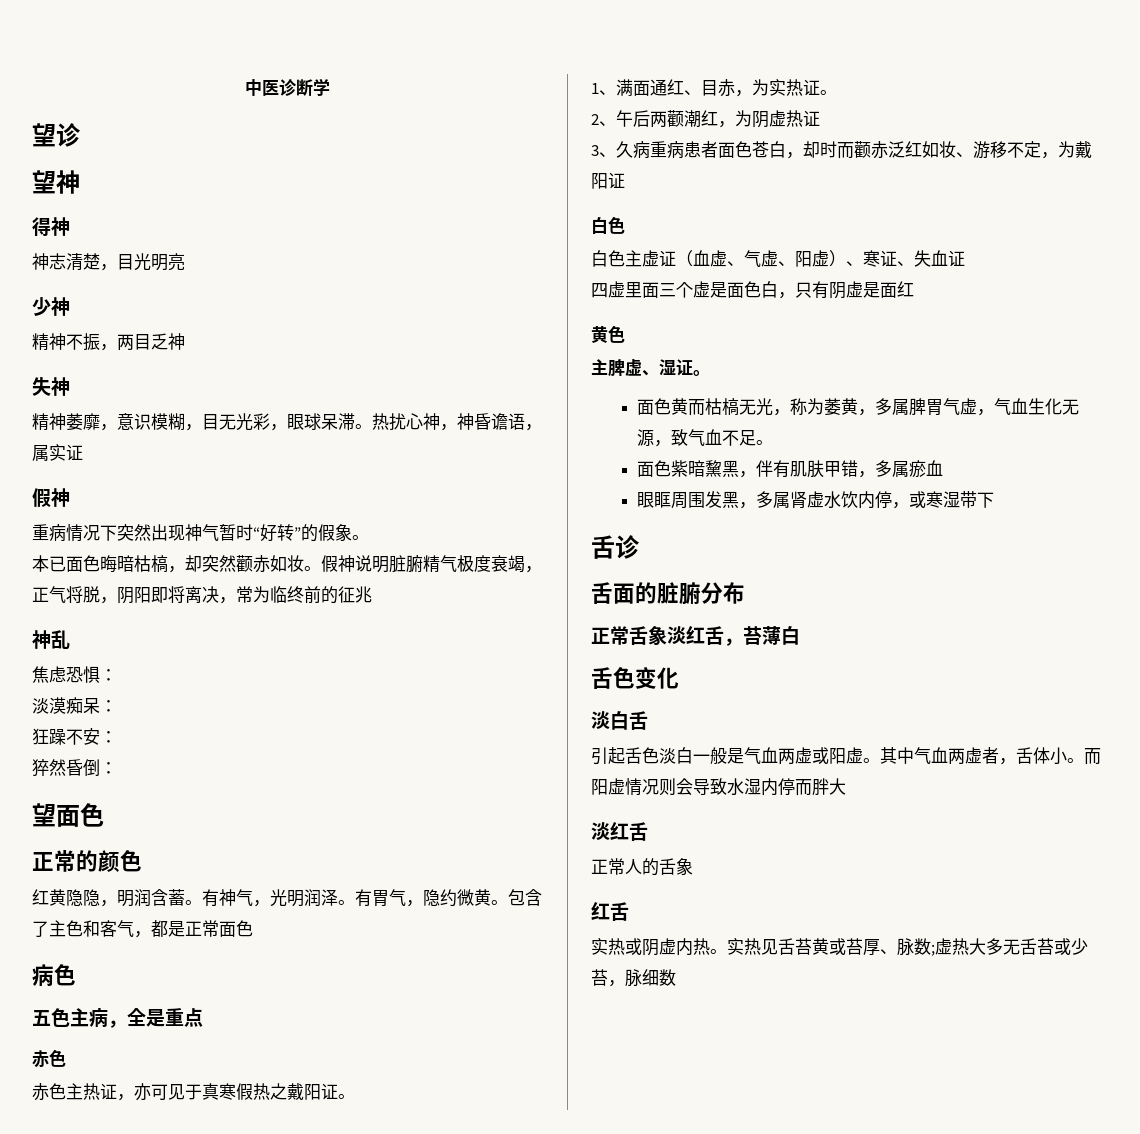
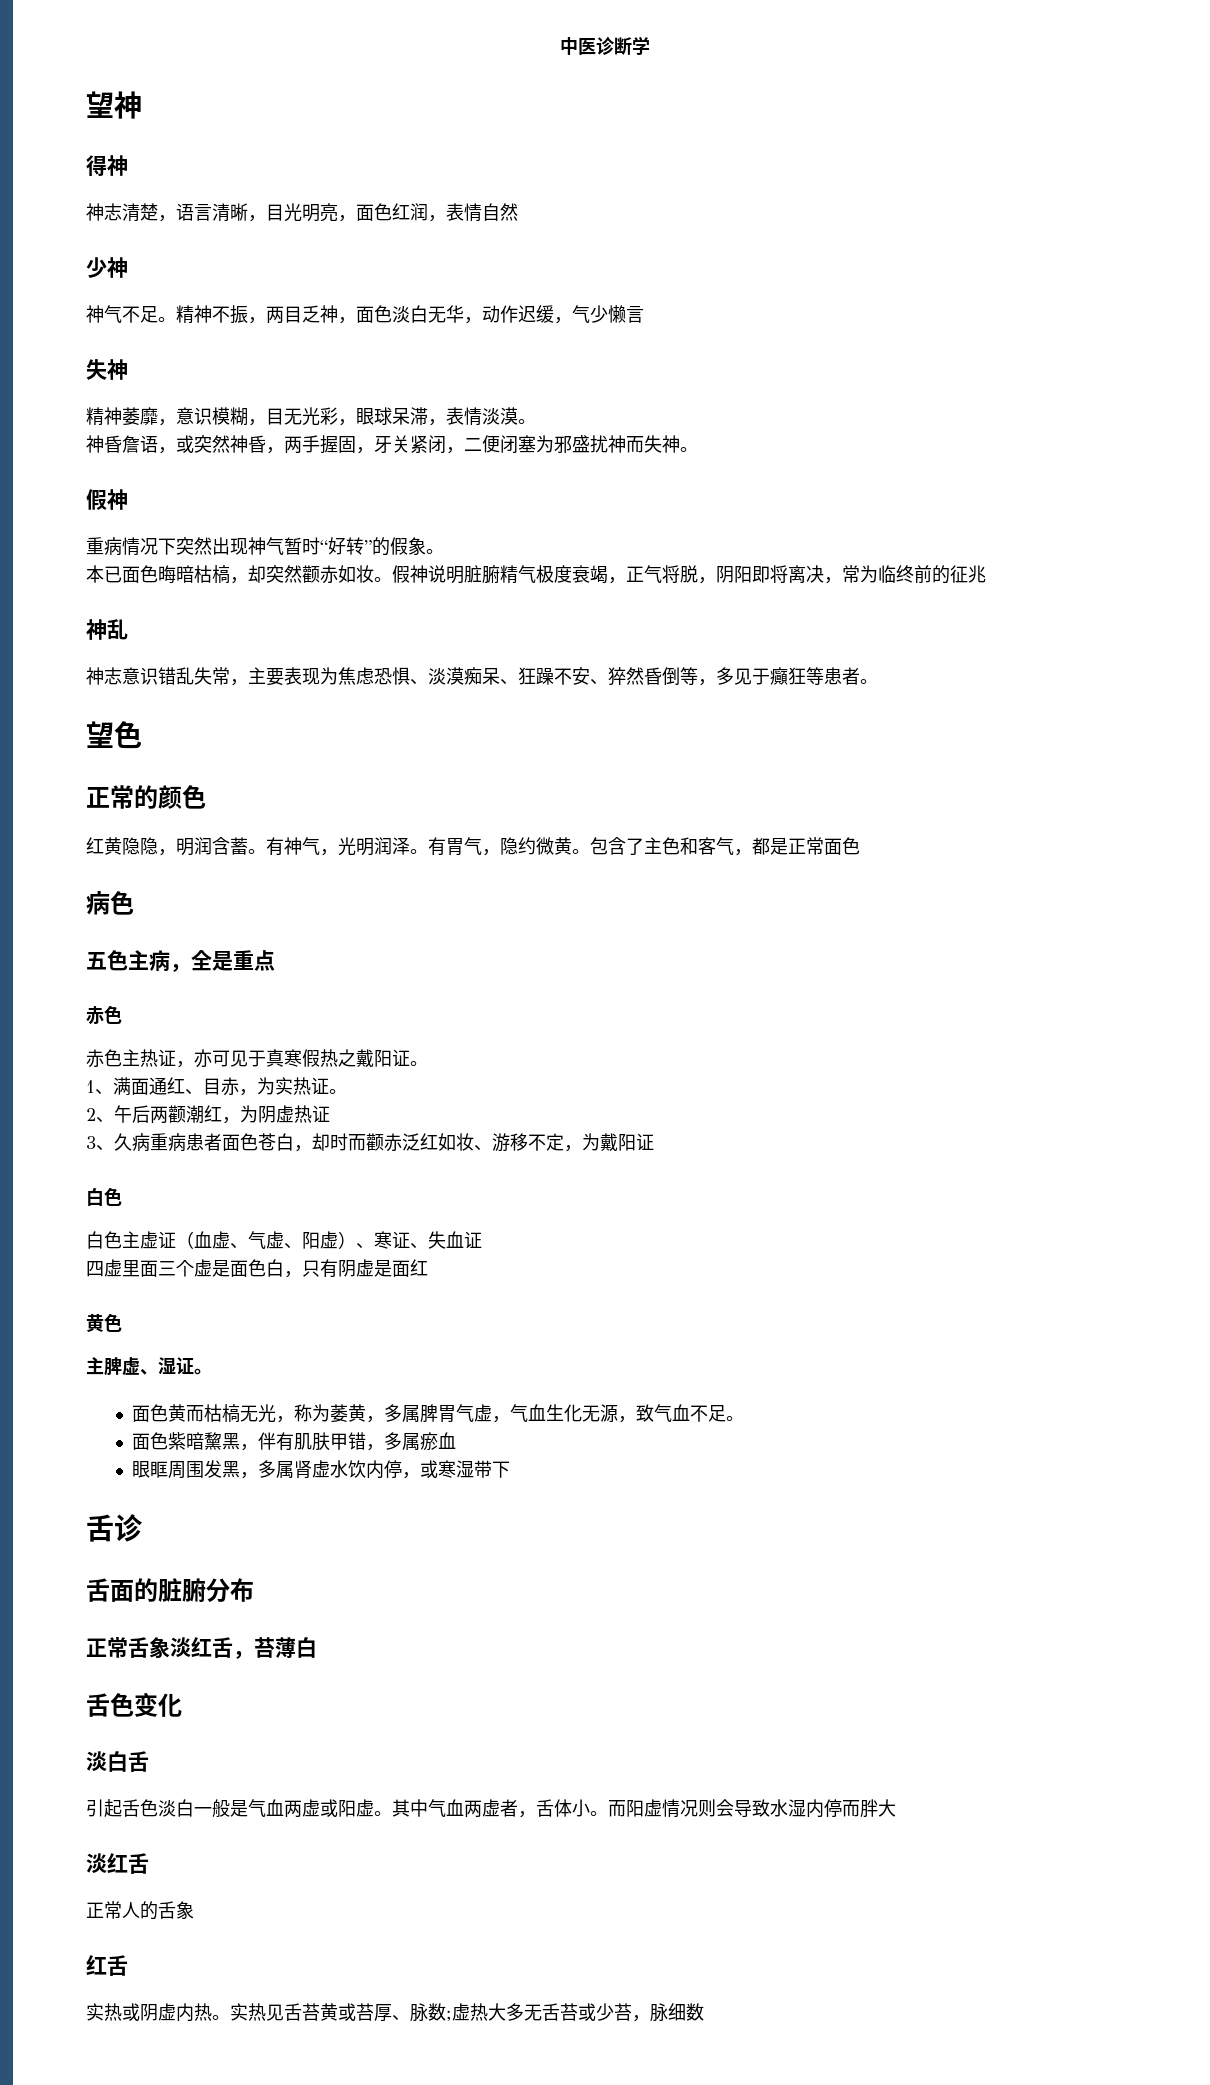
[32,123,81,147] // 望诊 -> (650, 45) none
(117, 267) none -> [176,203,266,222] 语言清晰，
(185, 262) none -> [338,203,518,222] ，面色红润，表情自然
(70, 306) none -> [86,305,176,323] 神气不足。
(185, 341) none -> [338,305,644,324] ，面色淡白无华，动作迟缓，气少懒言
[355,413,542,431] [32,444,83,461] 。热扰心神，神昏谵语，属实证 -> [428,407,536,426] [86,435,698,454] ，表情淡漠。 // 神昏詹语，或突然神昏，两手握固，牙关紧闭，二便闭塞为邪盛扰神而失神。
(70, 639) none -> [86,667,338,686] 神志意识错乱失常，主要表现为
[100,669,117,681] ： // -> [410,679,428,685] 、
[100,700,117,712] ： // -> [500,679,518,685] 、
[100,731,117,743] ： // -> [590,679,608,685] 、
[100,762,117,774] [32,803,80,827] ： // 望面 -> [680,667,878,686] [86,721,114,748] 等，多见于癲狂等患者。 // 望

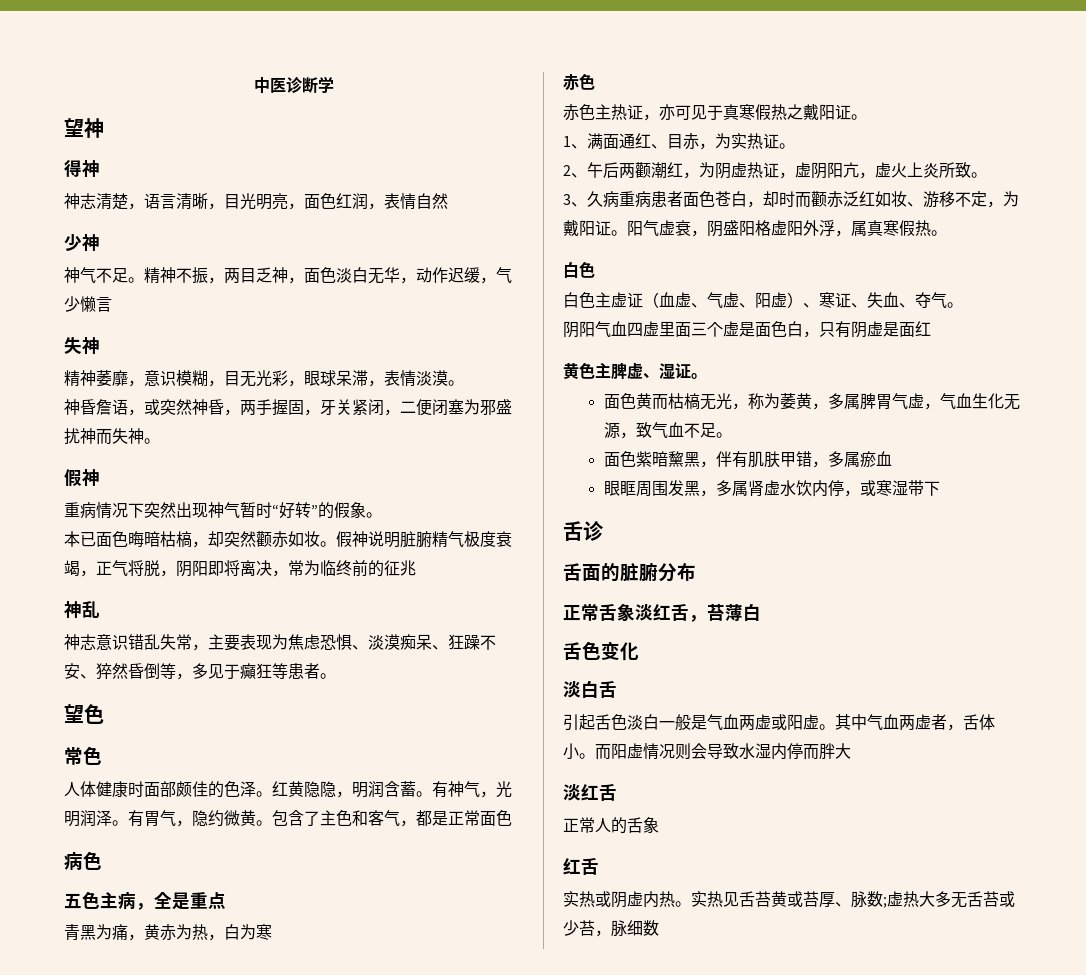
[86,785,206,809] 正常的颜色 // -> [64,746,102,765] [64,781,272,798] 常色 // 人体健康时面部颇佳的色泽。
(275, 960) none -> [64,924,272,941] // 青黑为痛，黄赤为热，白为寒
(330, 1114) none -> [779,162,987,179] ，虚阴阳亢，虚火上炎所致。
(654, 1142) none -> [611,220,947,237] 。阳气虚衰，阴盛阳格虚阳外浮，属真寒假热。
[464,1231,482,1249] 证 // -> [899,292,963,309] [563,321,627,338] 、夺气。 // 阴阳气血
(122, 1322) // -> (595, 370) none

